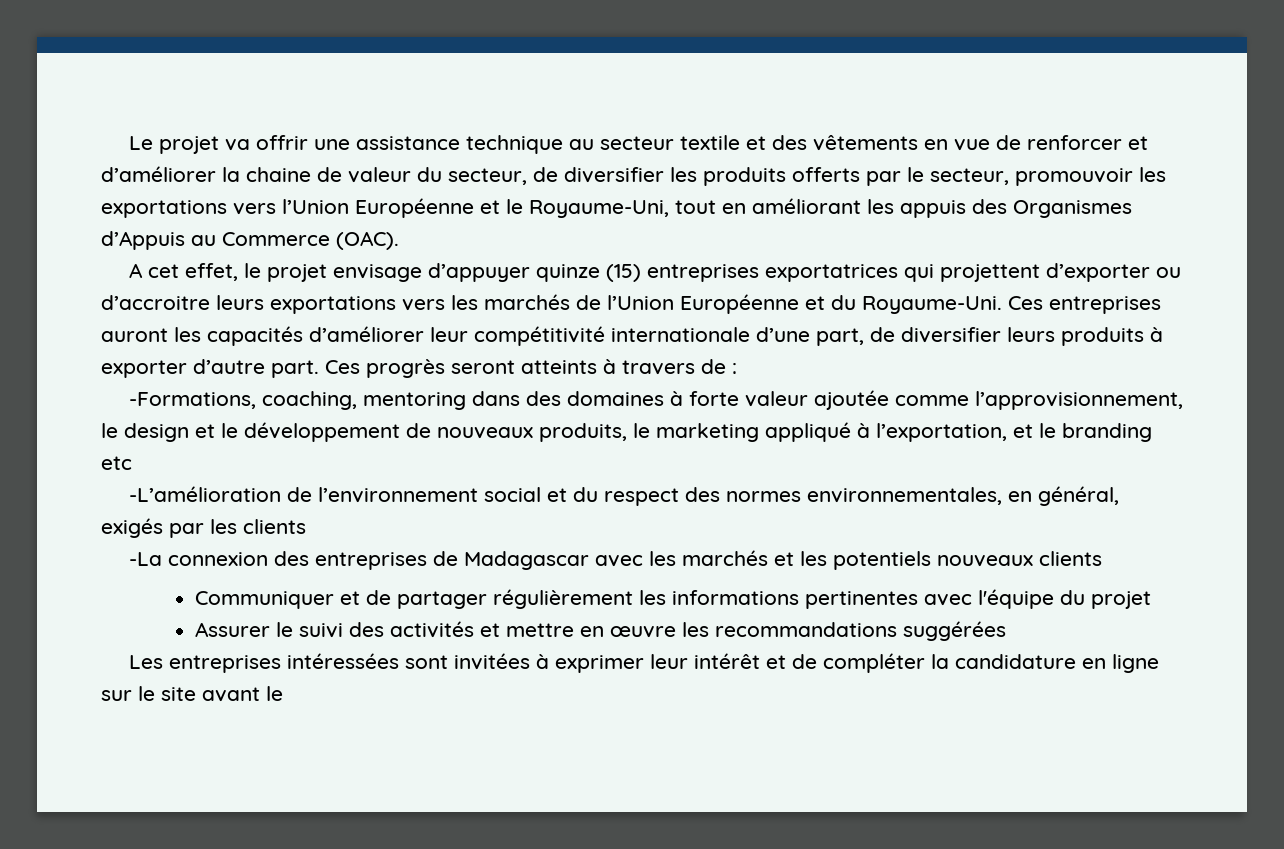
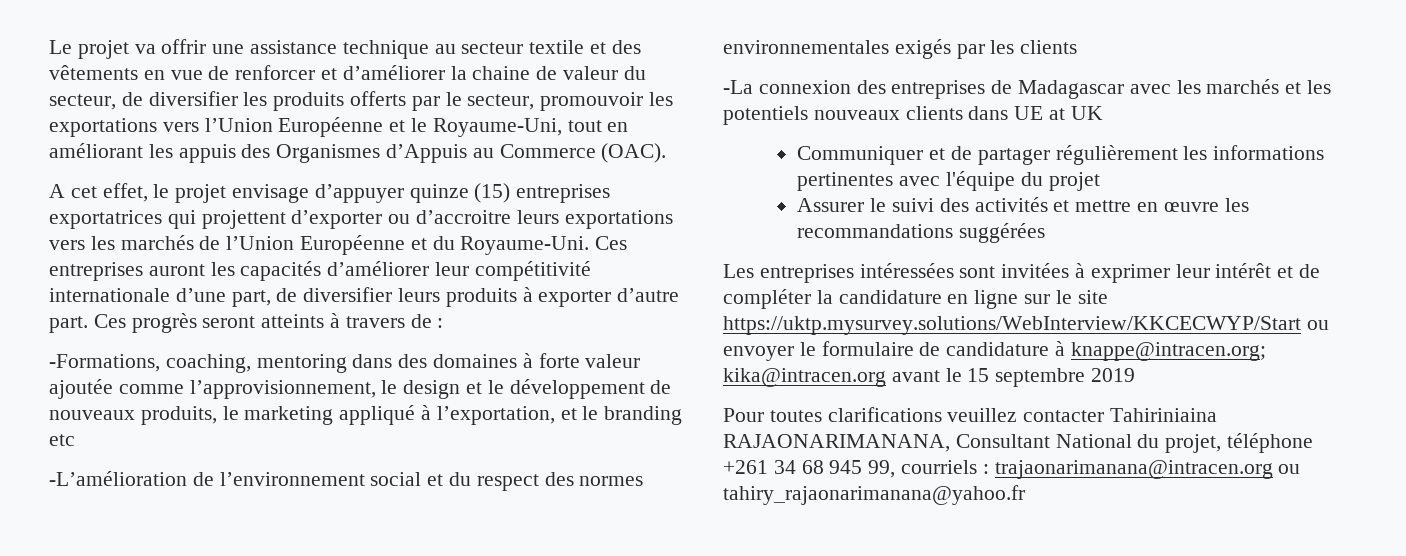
[806,486,1119,506] environnementales, en général, -> [723,40,889,54] environnementales
(1102, 558) none -> [968,106,1103,120] dans UE at UK
[202,686,283,702] avant le -> [723,316,1329,335] [723,341,1266,361] [723,368,1136,387] [723,407,1218,422] [723,433,1314,453] [723,460,1301,479] [723,485,1025,505] https://uktp.mysurvey.solutions/WebInterview/KKCECWYP/Start ou envoyer le formulaire de candidature à knappe@intracen.org; kika@intracen.org avant le 15 septembre 2019 // Pour toutes clarifications veuillez contacter Tahiriniaina RAJAONARIMANANA, Consultant National du projet, téléphone +261 34 68 945 99, courriels : trajaonarimanana@intracen.org ou tahiry_rajaonarimanana@yahoo.fr

